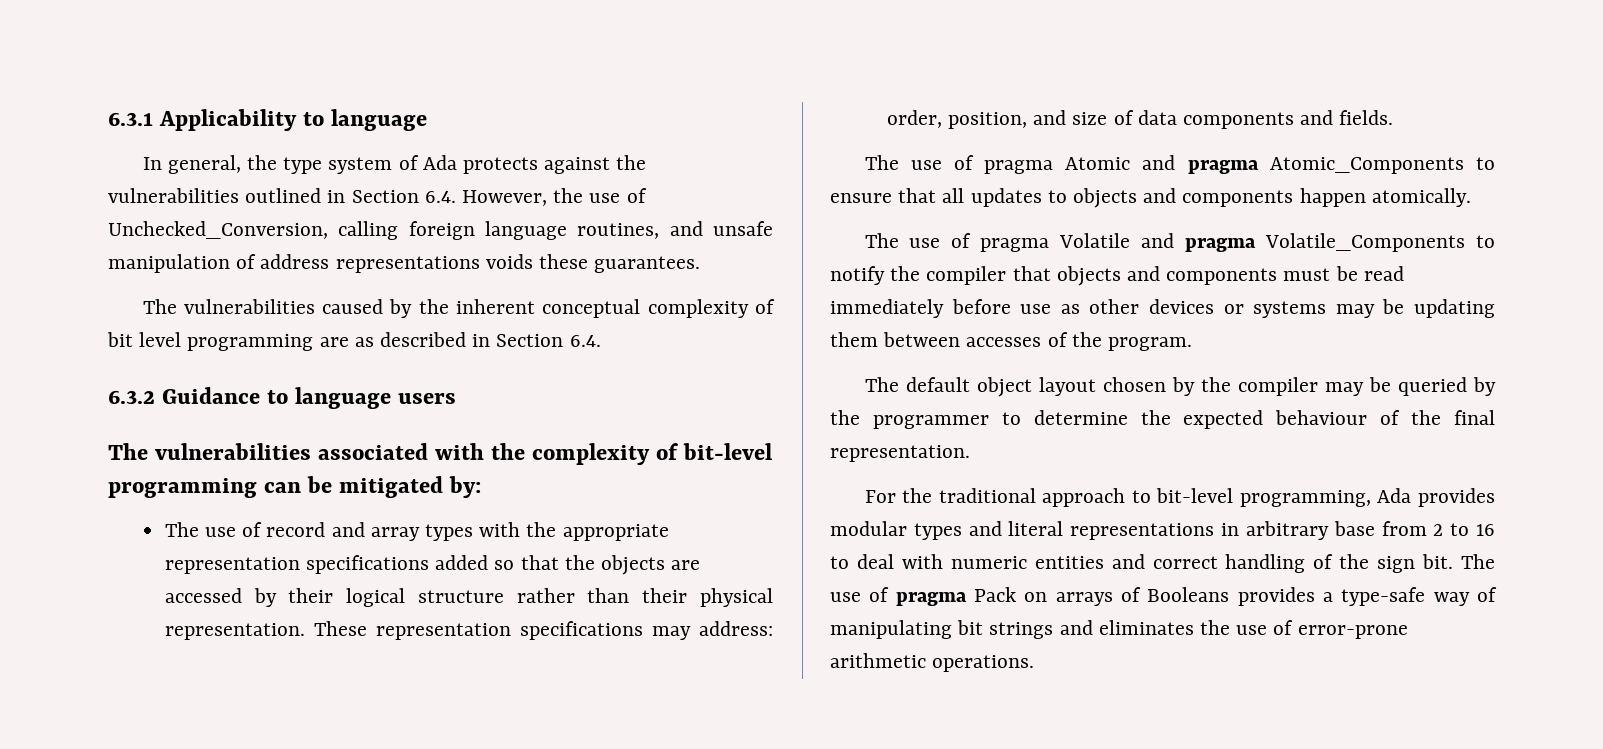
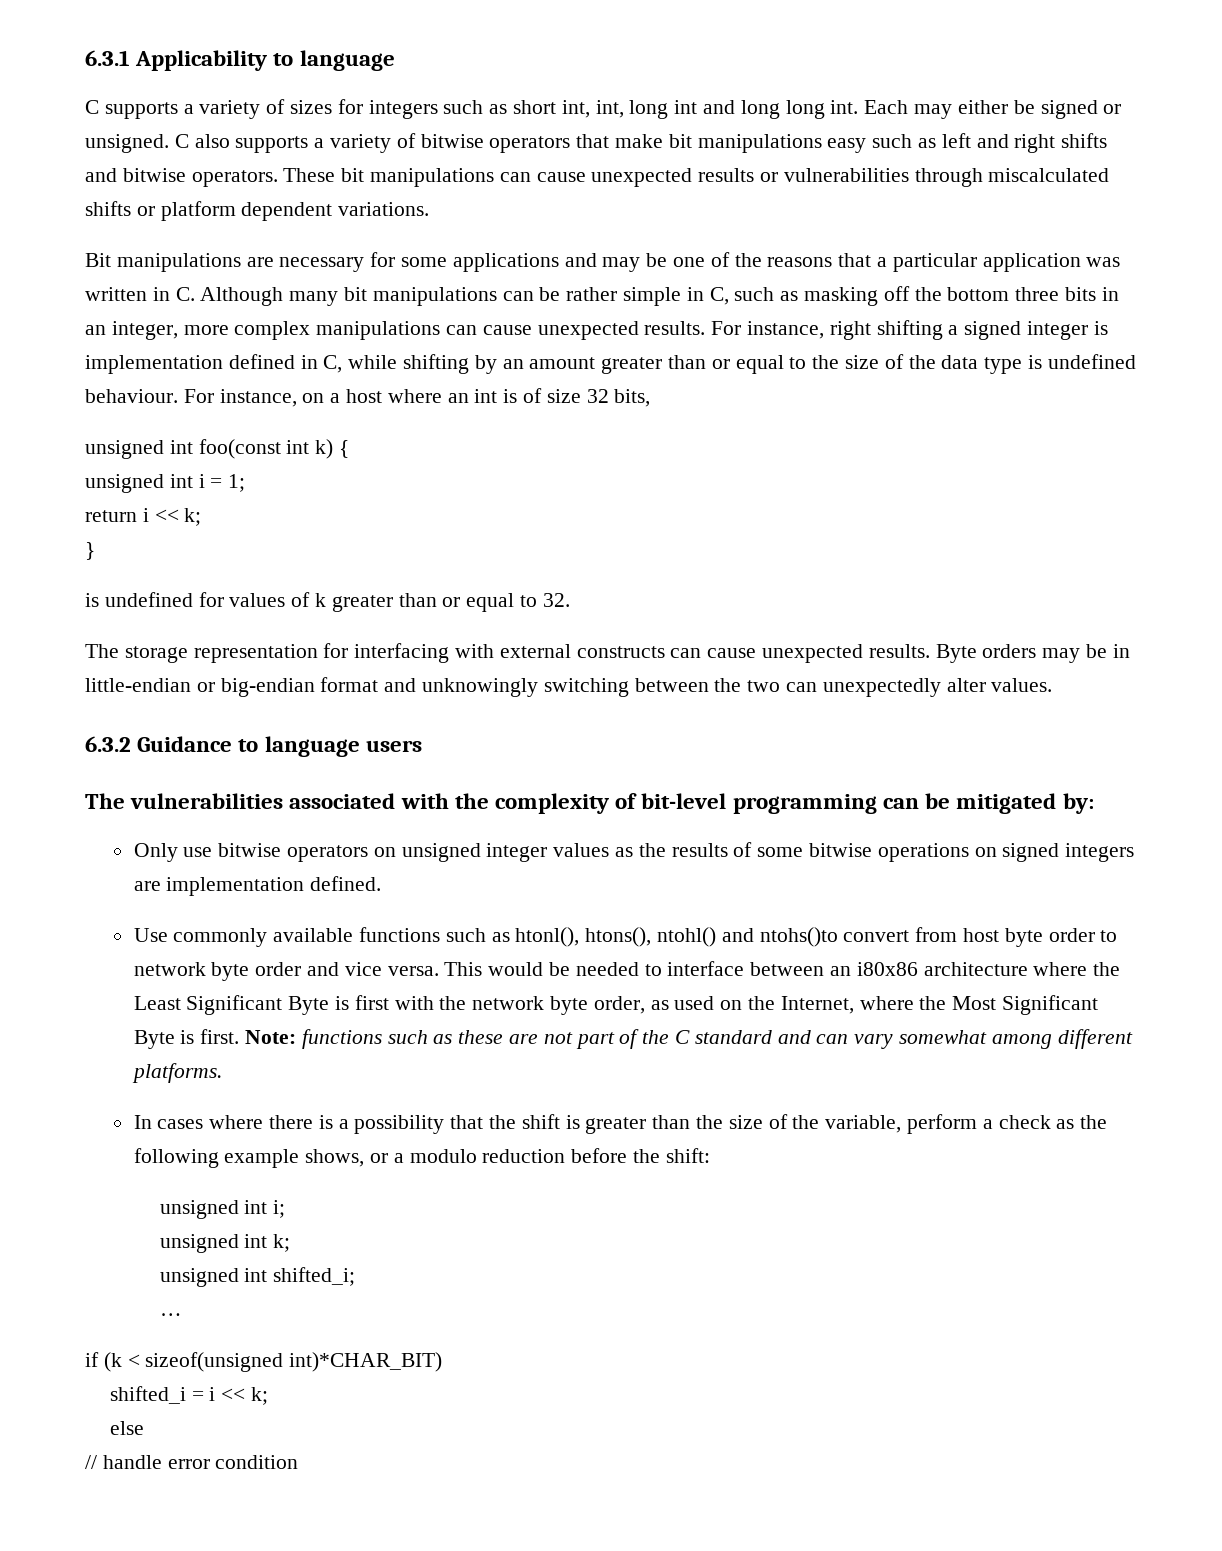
[142,155,647,174] [108,188,647,206] [108,221,773,240] [108,254,701,273] [142,299,775,318] [107,332,601,351] In general, the type system of Ada protects against the vulnerabilities outlined in Section 6.4. However, the use of Unchecked_Conversion, calling foreign language routines, and unsafe manipulation of address representations voids these guarantees. // The vulnerabilities caused by the inherent conceptual complexity of bit level programming are as described in Section 6.4. -> [85,99,1122,119] [85,133,1108,153] [85,168,1110,187] [85,201,430,221] [85,252,1121,272] [85,286,1119,306] [85,320,1108,340] [85,354,1136,374] [85,388,651,407] [85,439,350,459] [85,474,246,493] [85,508,202,526] [85,542,95,560] [85,592,570,612] [85,643,1130,663] [85,677,1053,697] C supports a variety of sizes for integers such as short int, int, long int and long long int. Each may either be signed or unsigned. C also supports a variety of bitwise operators that make bit manipulations easy such as left and right shifts and bitwise operators. These bit manipulations can cause unexpected results or vulnerabilities through miscalculated shifts or platform dependent variations. // Bit manipulations are necessary for some applications and may be one of the reasons that a particular application was written in C. Although many bit manipulations can be rather simple in C, such as masking off the bottom three bits in an integer, more complex manipulations can cause unexpected results. For instance, right shifting a signed integer is implementation defined in C, while shifting by an amount greater than or equal to the size of the data type is undefined behaviour. For instance, on a host where an int is of size 32 bits, // unsigned int foo(const int k) { // unsigned int i = 1; // return i << k; // } // is undefined for values of k greater than or equal to 32. // The storage representation for interfacing with external constructs can cause unexpected results. Byte orders may be in little-endian or big-endian format and unknowingly switching between the two can unexpectedly alter values.
[164,522,669,541] [164,555,701,575] [164,588,773,607] [164,621,773,640] [886,110,1394,129] [864,155,1495,174] [830,188,1471,208] [864,233,1495,252] [830,266,1404,286] [830,299,1495,318] [830,332,1193,351] [864,377,1497,397] [830,410,1495,429] [830,445,970,462] [864,488,1495,507] [830,521,1496,540] [830,554,1495,573] [830,587,1497,606] [830,620,1408,639] [830,653,1035,672] The use of record and array types with the appropriate representation specifications added so that the objects are accessed by their logical structure rather than their physical representation. These representation specifications may address: order, position, and size of data components and fields. // The use of pragma Atomic and pragma Atomic_Components to ensure that all updates to objects and components happen atomically. // The use of pragma Volatile and pragma Volatile_Components to notify the compiler that objects and components must be read immediately before use as other devices or systems may be updating them between accesses of the program. // The default object layout chosen by the compiler may be queried by the programmer to determine the expected behaviour of the final representation. // For the traditional approach to bit-level programming, Ada provides modular types and literal representations in arbitrary base from 2 to 16 to deal with numeric entities and correct handling of the sign bit. The use of pragma Pack on arrays of Booleans provides a type-safe way of manipulating bit strings and eliminates the use of error-prone arithmetic operations. -> [133,842,1135,862] [133,876,382,896] [133,927,1118,947] [133,961,1121,981] [133,995,1098,1015] [133,1029,1133,1049] [131,1063,222,1083] [133,1114,1108,1134] [133,1148,710,1168] [159,1200,286,1219] [159,1234,291,1253] [159,1267,356,1287] [159,1313,182,1316] [85,1352,443,1372] [109,1386,269,1405] [109,1421,144,1435] [85,1455,299,1469] Only use bitwise operators on unsigned integer values as the results of some bitwise operations on signed integers are implementation defined. // Use commonly available functions such as htonl(), htons(), ntohl() and ntohs()to convert from host byte order to network byte order and vice versa. This would be needed to interface between an i80x86 architecture where the Least Significant Byte is first with the network byte order, as used on the Internet, where the Most Significant Byte is first. Note: functions such as these are not part of the C standard and can vary somewhat among different platforms. // In cases where there is a possibility that the shift is greater than the size of the variable, perform a check as the following example shows, or a modulo reduction before the shift: // unsigned int i; // unsigned int k; // unsigned int shifted_i; // … // if (k < sizeof(unsigned int)*CHAR_BIT) // shifted_i = i << k; // else // // handle error condition

